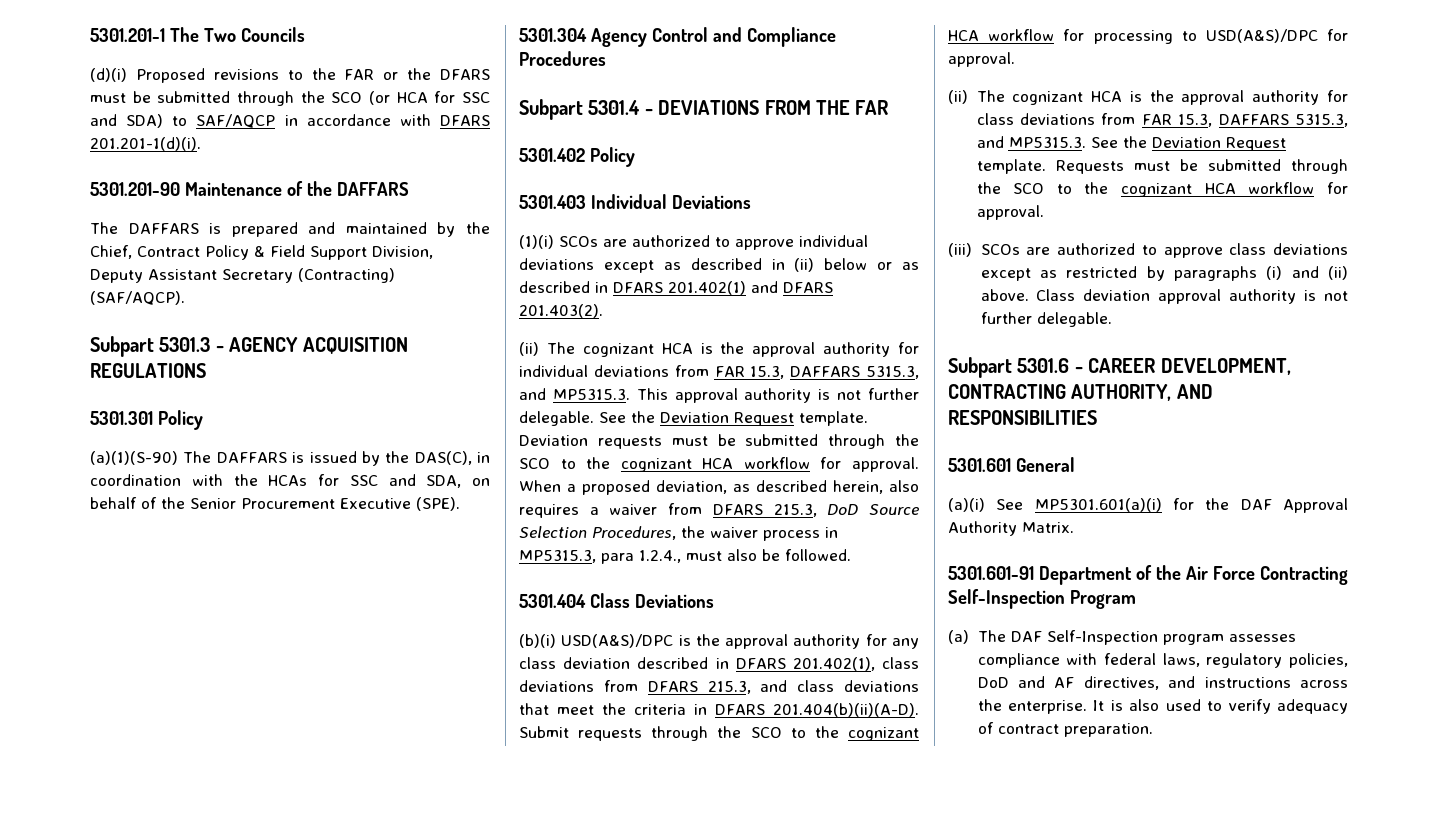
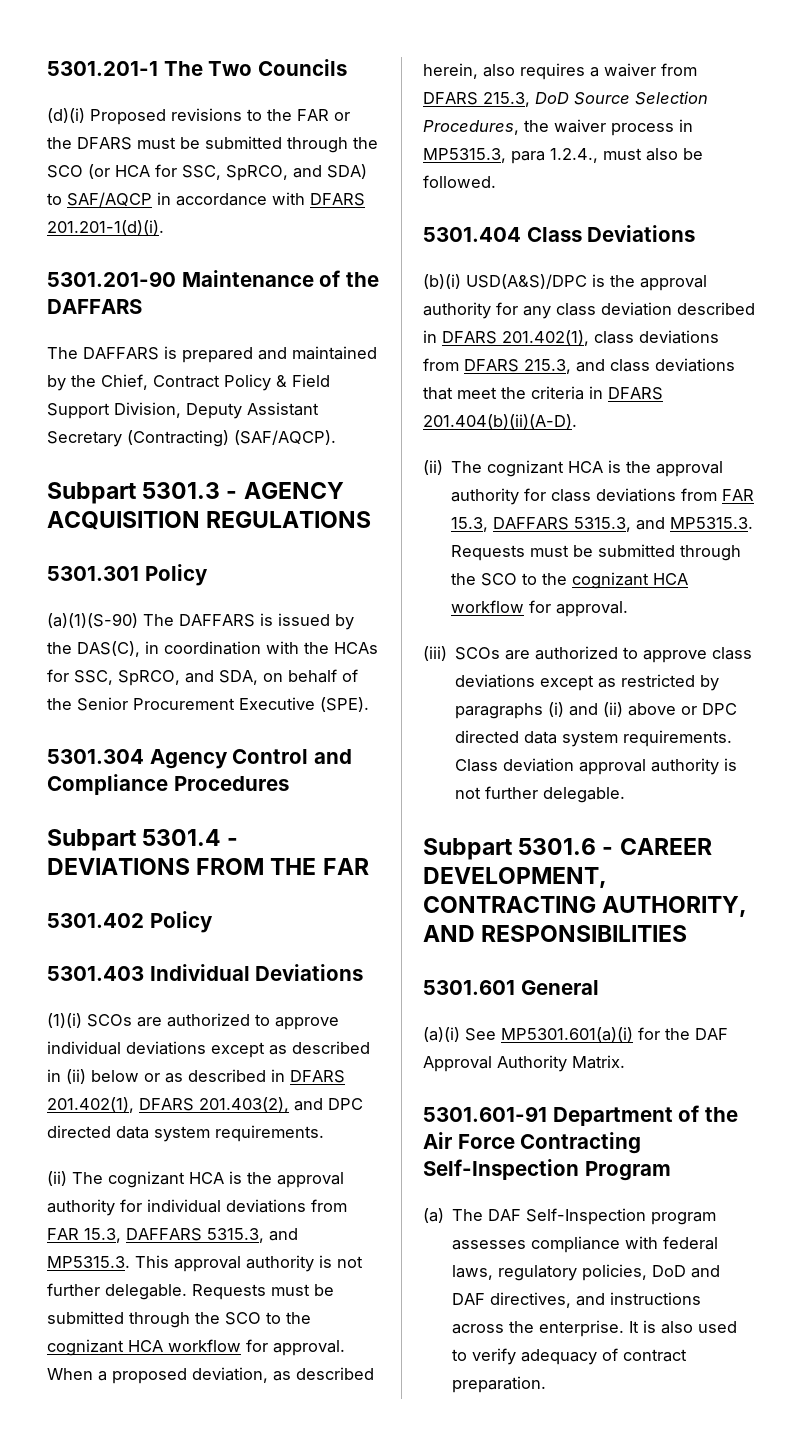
[462,92,490,103] SSC -> [182,165,288,181] SSC, SpRCO,
[349,475,378,486] SSC -> [74,670,180,686] SSC, SpRCO,
[668,281,833,295] [519,304,603,318] 201.402(1) and DFARS 201.403(2). -> [47,1097,363,1113] [47,1125,324,1142] 201.402(1), DFARS 201.403(2), and DPC directed data system requirements.
[599,411,868,426] [519,435,662,449] See the Deviation Request template. Deviation requests -> [192,1284,266,1300] Requests
[519,726,919,741] [948,29,1348,44] [948,52,1015,67] Submit requests through the SCO to the cognizant HCA workflow for processing to USD(A&S)/DPC for approval. -> (577, 421) none
[1090,136,1286,151] [976,159,1046,174] See the Deviation Request template. -> (754, 523) none
[980,289,1029,301] above. -> [628,703,738,716] [455,730,733,747] above or DPC directed data system requirements.
[1054,677,1075,688] AF -> [452,1293,486,1305] DAF

